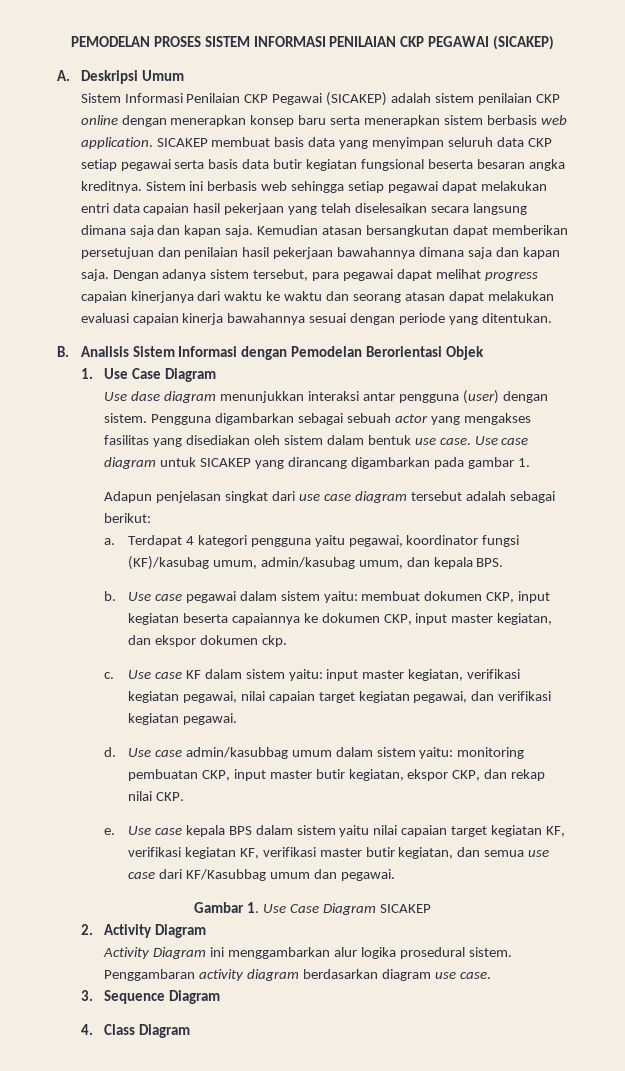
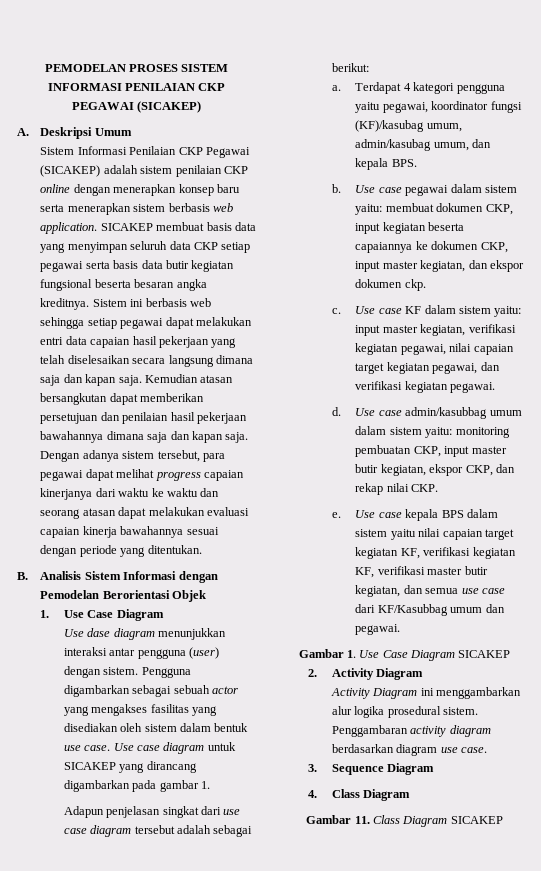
(191, 1031) none -> [306,815,503,827] // Gambar 11. Class Diagram SICAKEP

